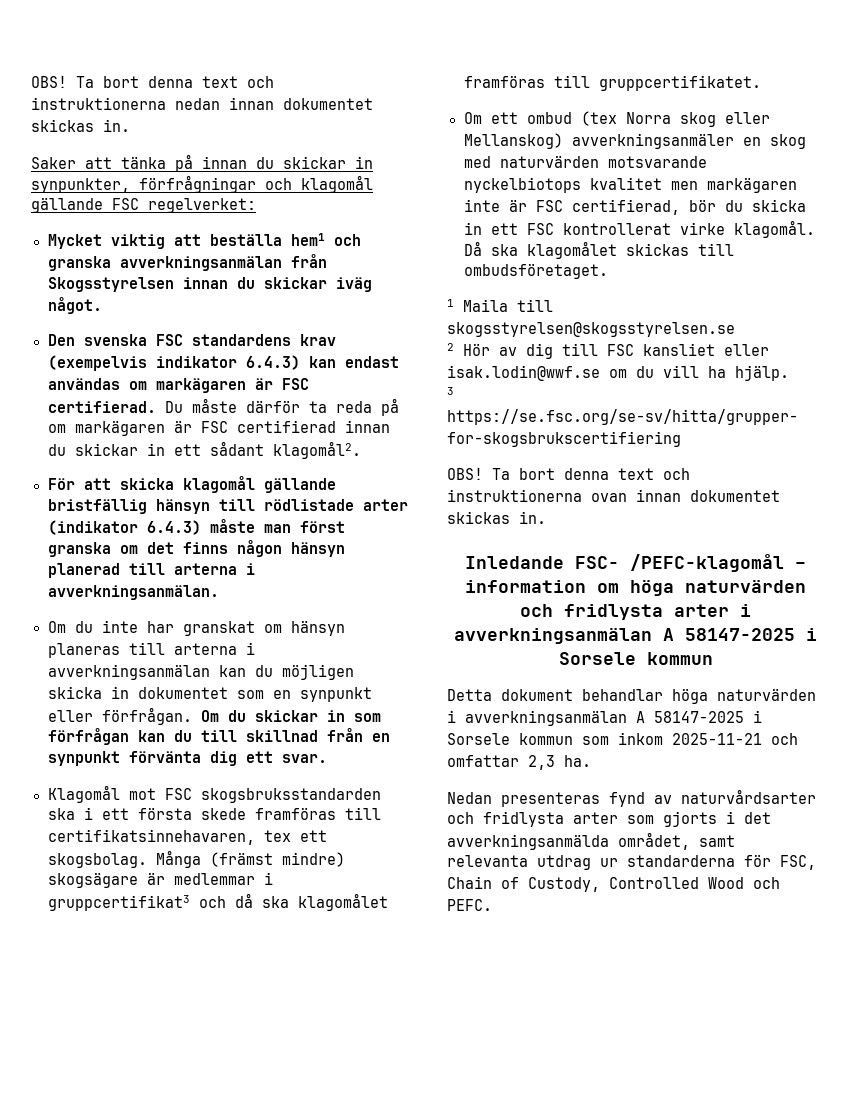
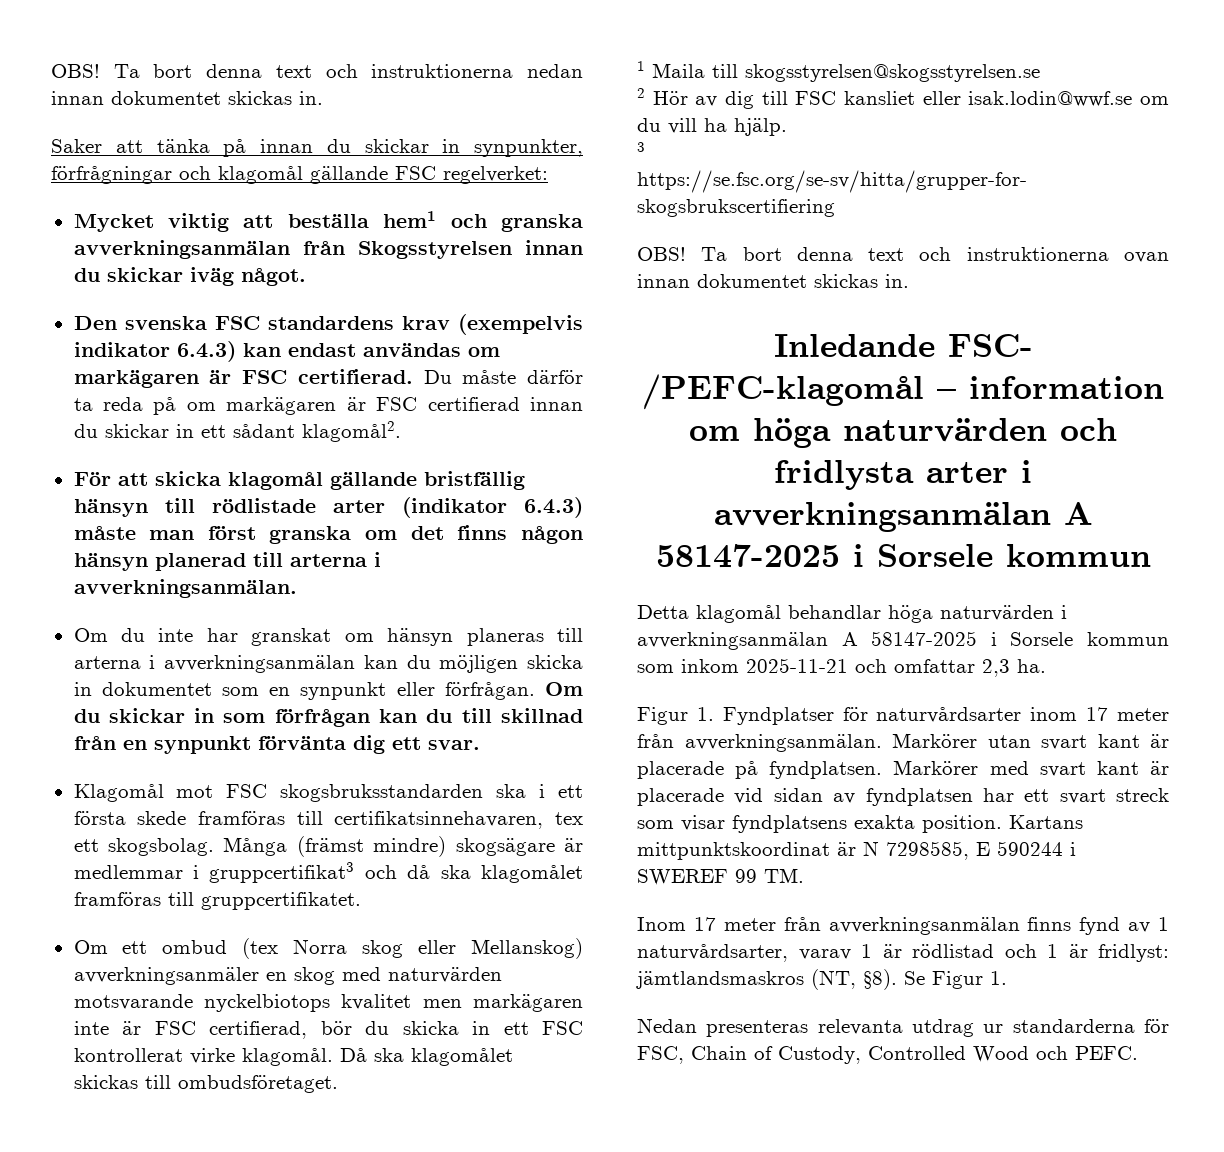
[501,689,573,701] dokument -> [696,605,781,623] klagomål
[447,789,816,807] [447,811,771,827] [447,832,735,850] Nedan presenteras fynd av naturvårdsarter och fridlysta arter som gjorts i det avverkningsanmälda området, samt -> [637,707,1169,725] [637,733,1169,752] [637,760,1169,779] [637,788,1169,806] [637,815,1083,833] [637,841,1076,860] [637,868,804,885] [637,917,1169,935] [637,944,1169,962] [636,969,1007,990] [637,1018,809,1037] Figur 1. Fyndplatser för naturvårdsarter inom 17 meter från avverkningsanmälan. Markörer utan svart kant är placerade på fyndplatsen. Markörer med svart kant är placerade vid sidan av fyndplatsen har ett svart streck som visar fyndplatsens exakta position. Kartans mittpunktskoordinat är N 7298585, E 590244 i SWEREF 99 TM. // Inom 17 meter från avverkningsanmälan finns fynd av 1 naturvårdsarter, varav 1 är rödlistad och 1 är fridlyst: jämtlandsmaskros (NT, §8). Se Figur 1. // Nedan presenteras

